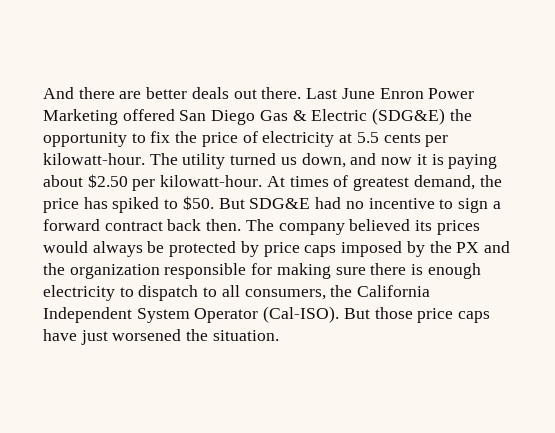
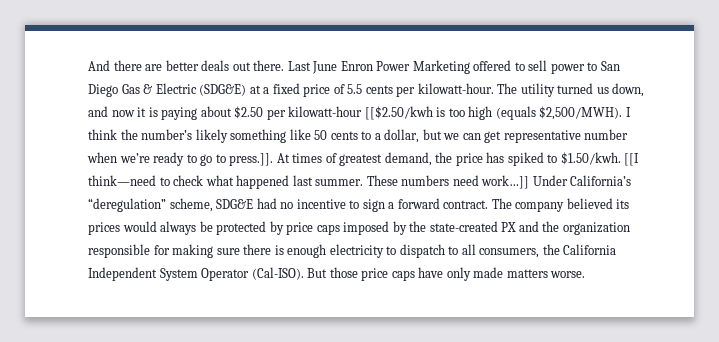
(175, 115) none -> [514,60,598,74] to sell power to
[449,109,472,121] [43,131,353,147] the opportunity to fix the price of electricity at -> [249,83,345,97] at a fixed price of
[160,175,263,187] kilowatt-hour. -> [288,106,631,120] [88,129,629,143] [87,152,274,166] kilowatt-hour [[$2.50/kwh is too high (equals $2,500/MWH). I think the number’s likely something like 50 cents to a dollar, but we can get representative number when we’re ready to go to press.]].
[182,196,245,210] $50. But -> [560,152,640,166] [88,175,632,189] [88,198,213,212] $1.50/kwh. [[I think—need to check what happened last summer. These numbers need work…]] Under California’s “deregulation” scheme,
[104,219,242,231] contract back then. -> [443,200,489,209] contract.
(452, 247) none -> [429,221,498,232] state-created
[80,329,279,345] just worsened the situation. -> [446,267,586,281] only made matters worse.

